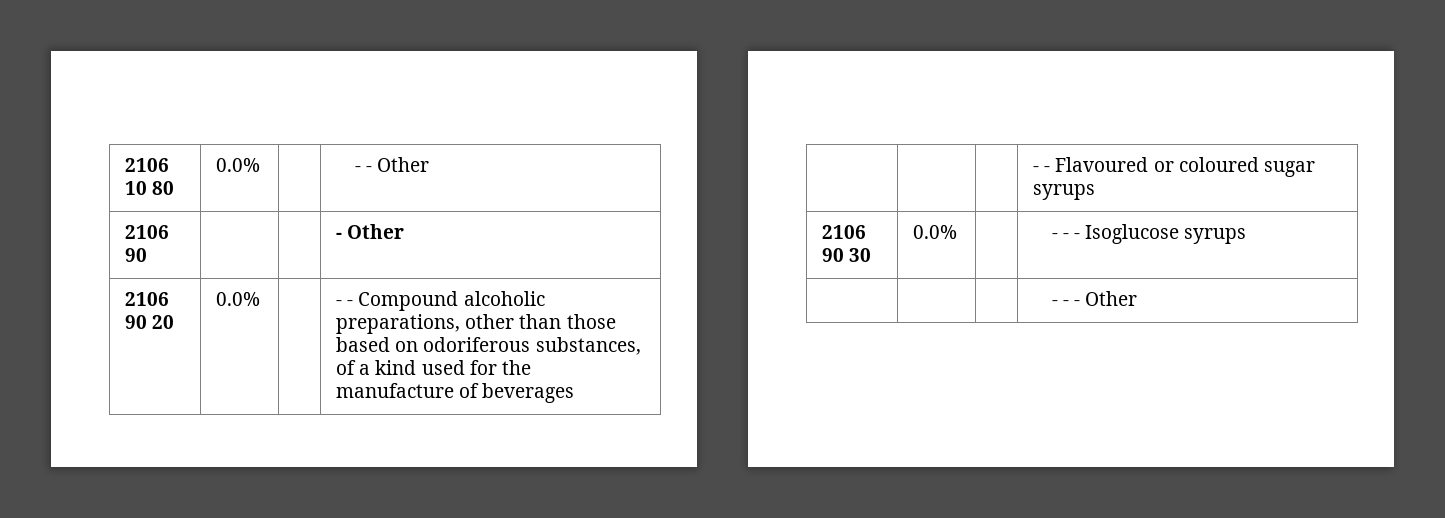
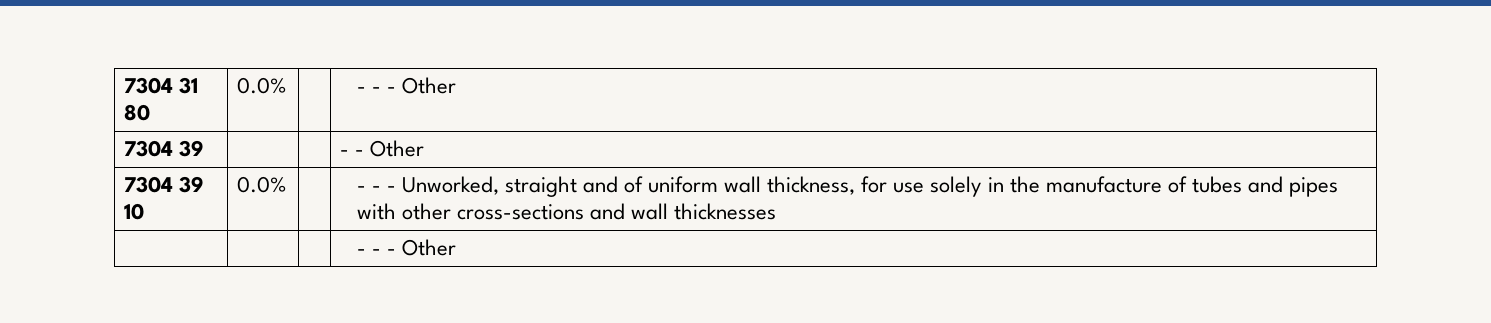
[125,158,170,172] [125,181,148,195] 2106 10 -> [124,77,199,94] 7304 31
[376,157,429,172] [125,225,170,239] [125,248,148,262] [336,224,405,239] [125,292,170,306] [125,315,175,329] [216,292,261,306] [336,291,545,311] [336,314,616,334] [336,337,641,355] [336,360,531,375] [336,383,575,403] [1033,157,1315,177] [1033,184,1096,200] [822,225,867,239] [822,248,872,262] [913,225,958,239] [1051,224,1247,244] Other // 2106 90 | | | - Other // 2106 90 20 | 0.0% | | - - Compound alcoholic preparations, other than those based on odoriferous substances, of a kind used for the manufacture of beverages // | | | - - Flavoured or coloured sugar syrups // 2106 90 30 | 0.0% | | - - - Isoglucose syrups -> [386,77,456,94] [124,140,205,157] [340,140,425,157] [124,176,205,193] [124,203,145,220] [237,176,287,193] [356,176,1338,197] [356,203,776,220] - Other // 7304 39 | | | - - Other // 7304 39 10 | 0.0% | | - - - Unworked, straight and of uniform wall thickness, for use solely in the manufacture of tubes and pipes with other cross-sections and wall thicknesses

